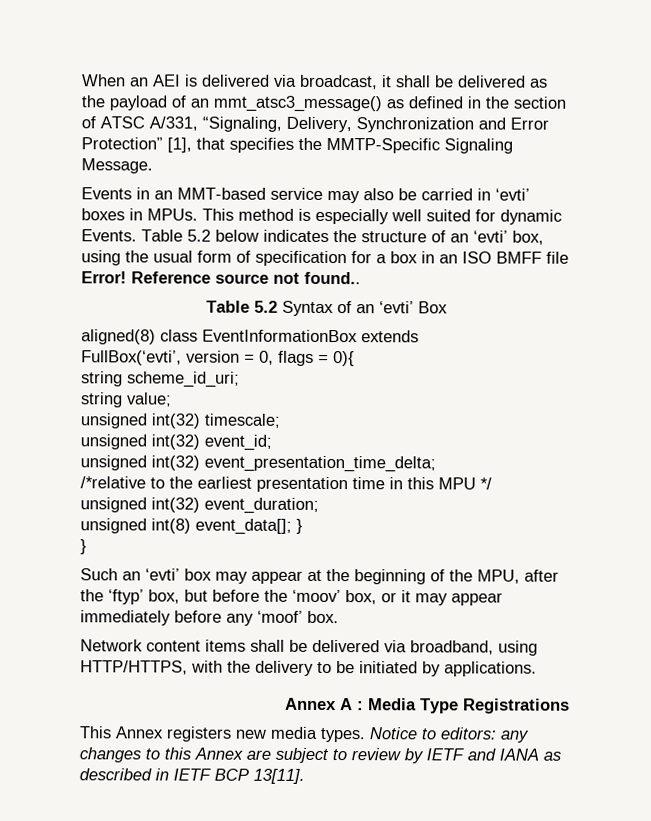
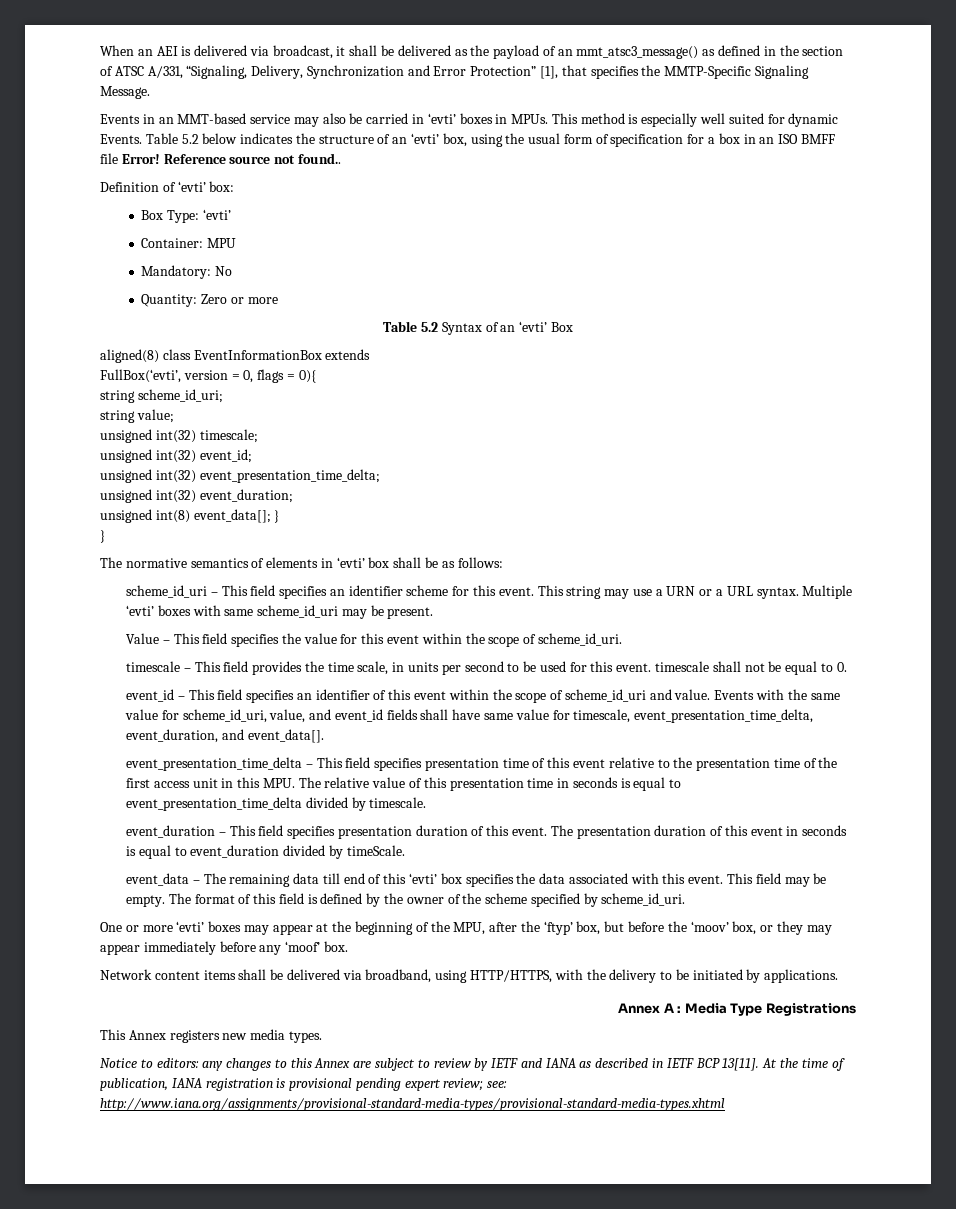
(361, 278) none -> [100,181,235,192] [141,209,231,223] [141,238,237,248] [141,265,233,279] [141,294,278,307] // Definition of ‘evti’ box: // Box Type: ‘evti’ // Container: MPU // Mandatory: No // Quantity: Zero or more
[80,476,492,493] // /*relative to the earliest presentation time in this MPU */ -> (380, 476) none
[80,568,212,581] Such an ‘evti’ box -> [100,557,503,568] [125,585,853,599] [125,605,434,619] [125,633,622,647] [125,661,847,675] [125,689,840,703] [124,709,814,723] [125,729,324,743] [125,757,838,771] [125,777,682,791] [125,797,427,811] [125,825,848,839] [125,845,405,859] [125,873,827,887] [125,893,686,907] [100,921,242,932] The normative semantics of elements in ‘evti’ box shall be as follows: // scheme_id_uri – This field specifies an identifier scheme for this event. This string may use a URN or a URL syntax. Multiple ‘evti’ boxes with same scheme_id_uri may be present. // Value – This field specifies the value for this event within the scope of scheme_id_uri. // timescale – This field provides the time scale, in units per second to be used for this event. timescale shall not be equal to 0. // event_id – This field specifies an identifier of this event within the scope of scheme_id_uri and value. Events with the same value for scheme_id_uri, value, and event_id fields shall have same value for timescale, event_presentation_time_delta, event_duration, and event_data[]. // event_presentation_time_delta – This field specifies presentation time of this event relative to the presentation time of the first access unit in this MPU. The relative value of this presentation time in seconds is equal to event_presentation_time_delta divided by timescale. // event_duration – This field specifies presentation duration of this event. The presentation duration of this event in seconds is equal to event_duration divided by timeScale. // event_data – The remaining data till end of this ‘evti’ box specifies the data associated with this event. This field may be empty. The format of this field is defined by the owner of the scheme specified by scheme_id_uri. // One or more ‘evti’ boxes
[401,590,411,603] it -> [776,921,803,935] they
(366, 735) none -> (322, 1037) //
(305, 776) none -> [762,1058,845,1071] [100,1078,508,1091] [100,1098,725,1111] At the time of publication, IANA registration is provisional pending expert review; see: http://www.iana.org/assignments/provisional-standard-media-types/provisional-standard-media-types.xhtml

